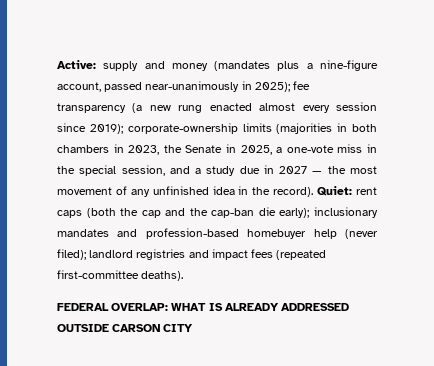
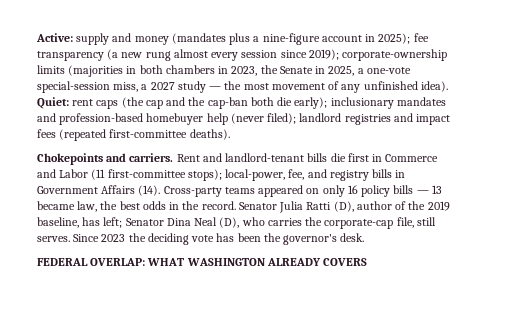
[57,81,240,92] account, passed near-unanimously -> [321,35,362,42] account
[209,103,252,111] enacted -> (171, 56) none
[337,144,377,153] [57,165,308,176] miss in the special session, and a study due in 2027 -> [37,81,206,93] special-session miss, a 2027 study
[212,186,314,197] idea in the record). -> [420,81,448,92] idea).
[86,208,139,218] (both the -> [121,97,144,108] (the
(255, 213) none -> [250,97,274,106] both
[57,303,350,311] [57,324,194,332] FEDERAL OVERLAP: WHAT IS ALREADY ADDRESSED OUTSIDE CARSON CITY -> [37,153,439,165] [37,169,406,181] [37,185,442,197] [37,201,450,213] [37,217,436,229] [37,233,365,245] [37,258,368,266] Chokepoints and carriers. Rent and landlord-tenant bills die first in Commerce and Labor (11 first-committee stops); local-power, fee, and registry bills in Government Affairs (14). Cross-party teams appeared on only 16 policy bills — 13 became law, the best odds in the record. Senator Julia Ratti (D), author of the 2019 baseline, has left; Senator Dina Neal (D), who carries the corporate-cap file, still serves. Since 2023 the deciding vote has been the governor's desk. // FEDERAL OVERLAP: WHAT WASHINGTON ALREADY COVERS

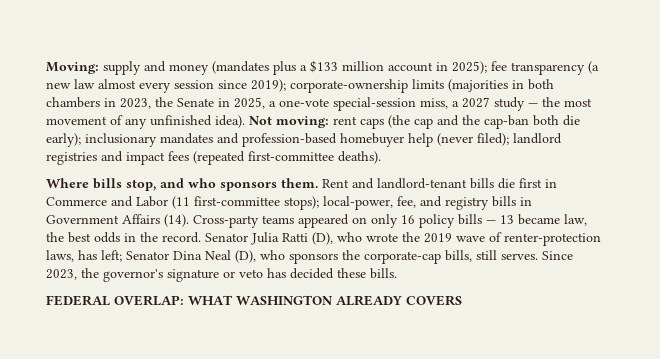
[36,33,73,42] Active: -> [46,62,99,74] Moving:
[262,33,320,45] nine-figure -> [310,60,384,73] $133 million
[145,51,171,61] rung -> [74,79,95,89] law
[37,97,69,109] Quiet: -> [249,116,329,128] Not moving:
[37,153,174,165] Chokepoints and carriers. -> [46,178,318,191] Where bills stop, and who sponsors them.
[356,201,450,211] [37,217,79,228] author of the 2019 baseline, -> [337,232,601,246] [46,250,74,262] who wrote the 2019 wave of renter-protection laws,
[267,218,302,226] carries -> [289,253,338,264] sponsors
[396,217,414,228] file, -> [445,250,472,262] bills,
[101,233,365,245] 2023 the deciding vote has been the governor's desk. -> [46,268,397,282] 2023, the governor's signature or veto has decided these bills.

